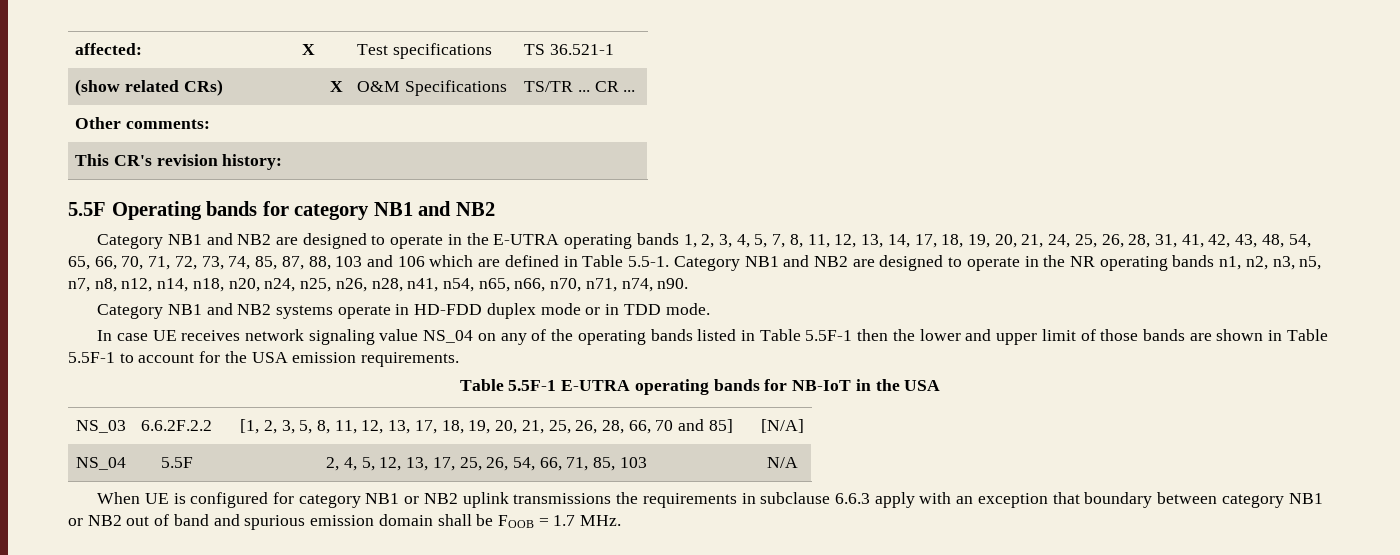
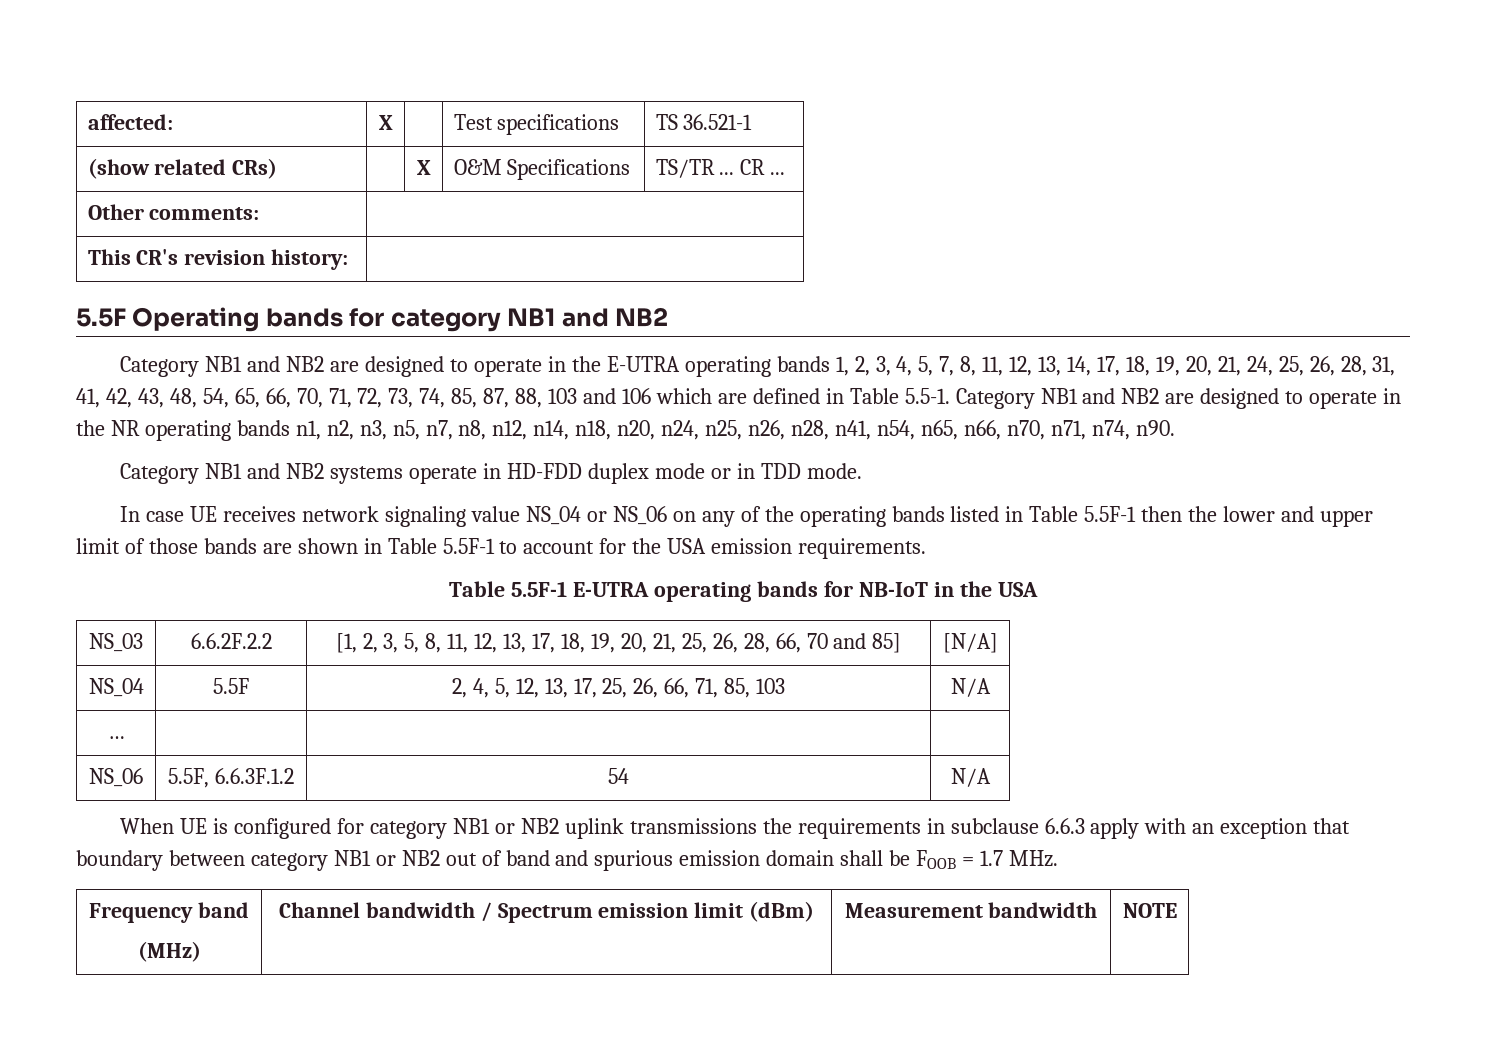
(474, 336) none -> [586,506,667,525] or NS_06
[512,457,535,471] 54, -> (659, 688) none
(798, 462) none -> [107,736,125,739] [89,768,143,787] [168,768,294,788] [608,768,629,784] [950,768,991,787] // … | | | // NS_06 | 5.5F, 6.6.3F.1.2 | 54 | N/A
(622, 520) none -> [89,902,249,923] [137,941,201,962] [278,901,815,923] [844,902,1098,918] [1122,903,1177,918] // Frequency band // (MHz) | Channel bandwidth / Spectrum emission limit (dBm) | Measurement bandwidth | NOTE

